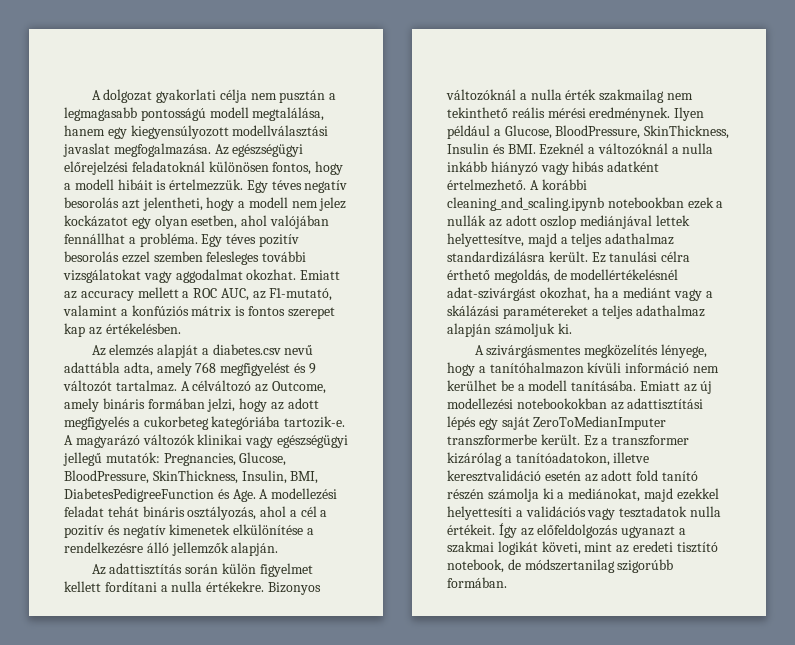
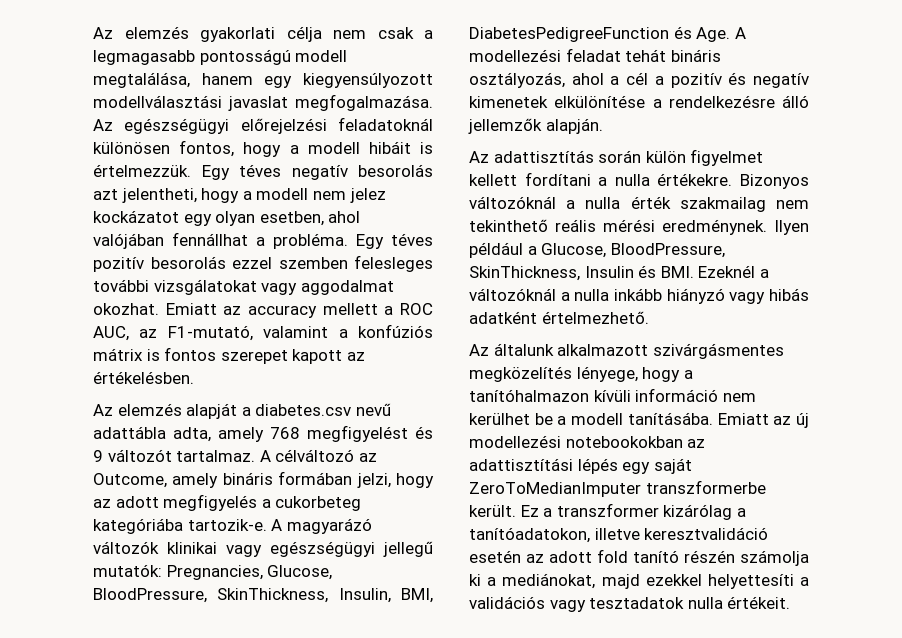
[91,89,153,103] A dolgozat -> [93,26,189,39] Az elemzés
[279,90,326,103] pusztán -> [377,27,414,39] csak
[64,323,85,337] kap -> [292,349,343,364] kapott
[529,179,587,190] [447,197,724,211] [447,215,690,229] [447,233,675,247] [447,251,691,263] [447,269,679,283] [447,287,713,301] [447,305,706,319] [447,323,572,337] [474,345,484,355] A korábbi cleaning_and_scaling.ipynb notebookban ezek a nullák az adott oszlop mediánjával lettek helyettesítve, majd a teljes adathalmaz standardizálásra került. Ez tanulási célra érthető megoldás, de modellértékelésnél adat-szivárgást okozhat, ha a mediánt vagy a skálázási paramétereket a teljes adathalmaz alapján számoljuk ki. // A -> [469,343,649,356] // Az általunk alkalmazott
[498,523,686,538] [447,541,718,555] [447,559,674,573] [447,577,507,588] Így az előfeldolgozás ugyanazt a szakmai logikát követi, mint az eredeti tisztító notebook, de módszertanilag szigorúbb formában. -> (791, 602) none

